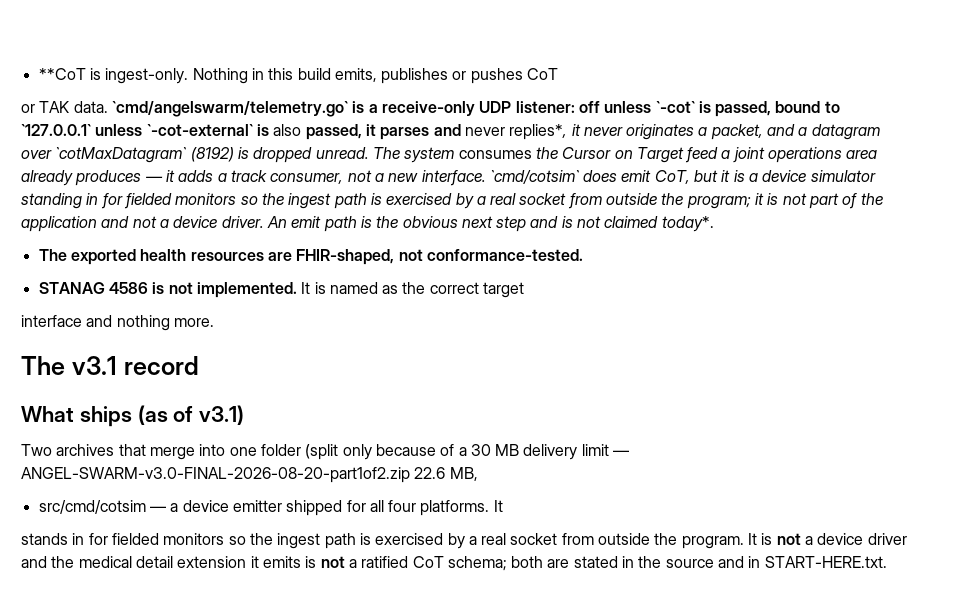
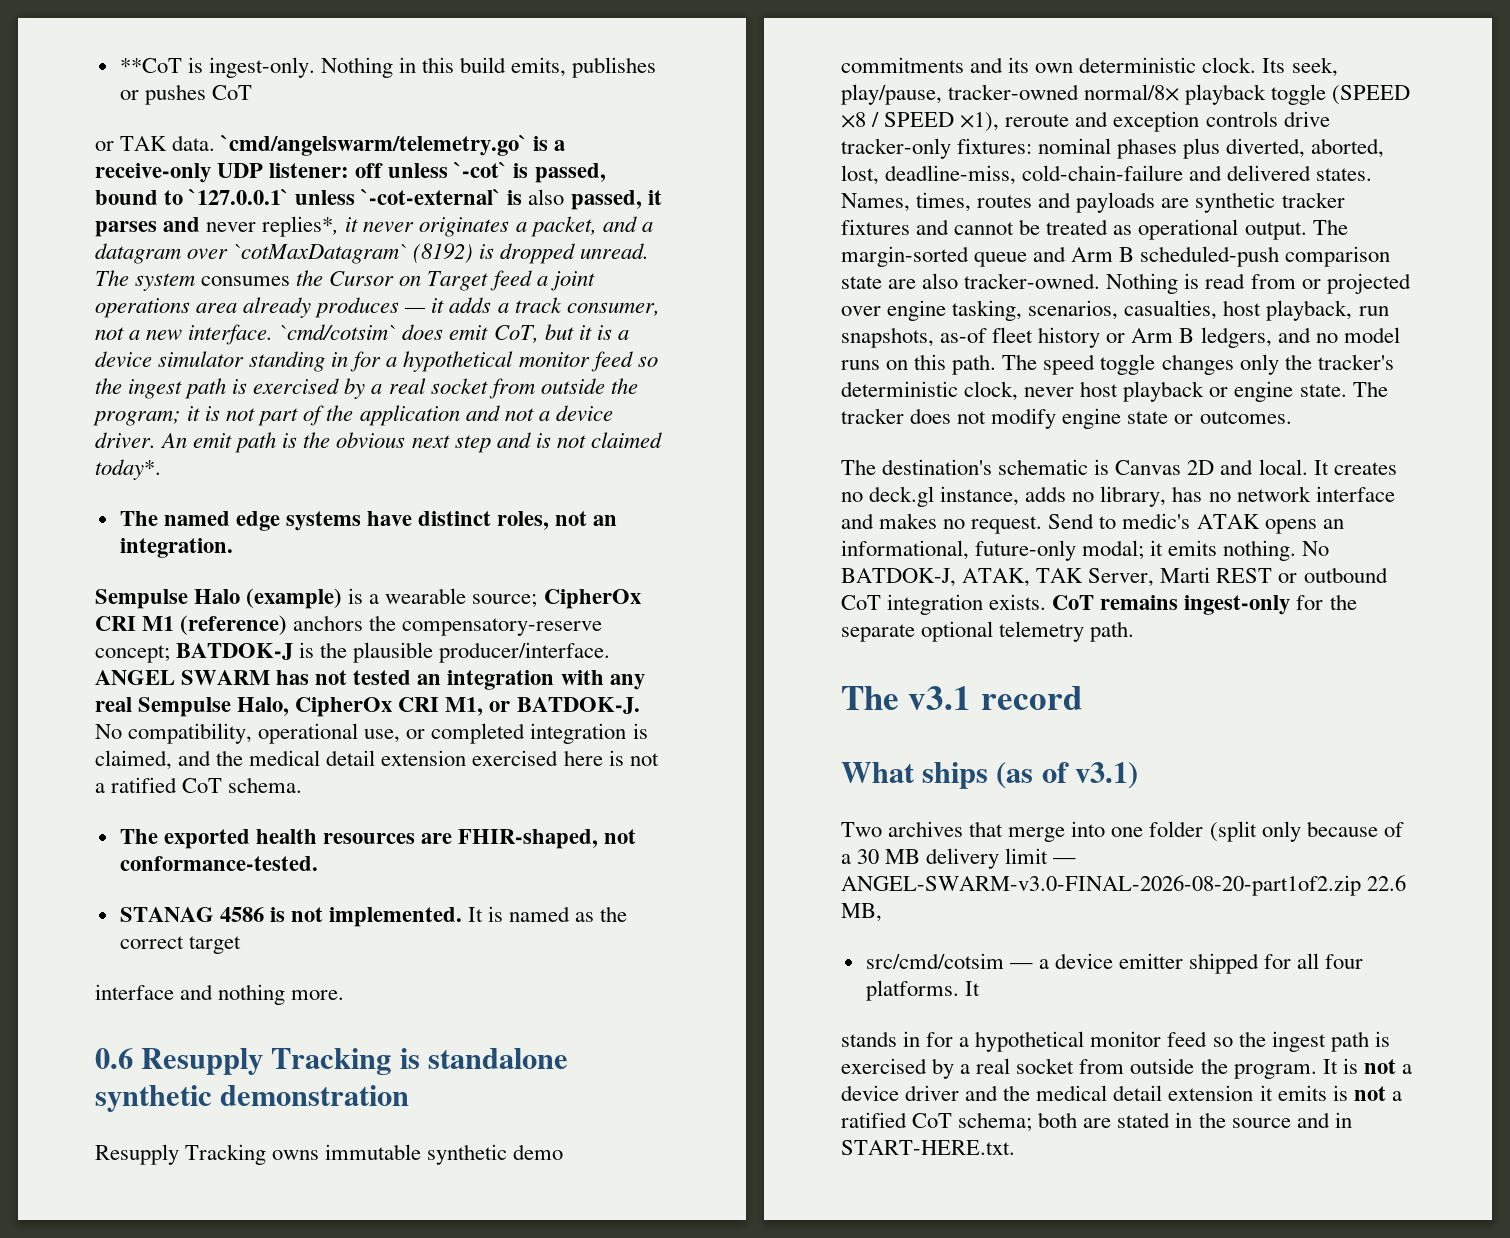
[123,193,237,209] fielded monitors -> [386,351,633,372] a hypothetical monitor feed
(714, 224) none -> [119,511,618,531] [119,538,233,558] [95,588,641,609] [95,615,603,636] [95,642,611,663] [95,670,645,690] [95,697,640,717] [95,723,648,744] [95,750,659,770] [95,777,303,793] // The named edge systems have distinct roles, not an integration. // Sempulse Halo (example) is a wearable source; CipherOx CRI M1 (reference) anchors the compensatory-reserve concept; BATDOK-J is the plausible producer/interface. ANGEL SWARM has not tested an integration with any real Sempulse Halo, CipherOx CRI M1, or BATDOK-J. No compatibility, operational use, or completed integration is claimed, and the medical detail extension exercised here is not a ratified CoT schema.
(214, 322) none -> [95,1048,568,1075] [95,1085,410,1112] [95,1144,564,1165] [841,57,1338,77] [841,84,1411,105] [841,111,1330,132] [841,138,1385,159] [841,165,1373,185] [841,192,1345,213] [841,219,1348,240] [841,246,1391,267] [841,273,1411,294] [841,300,1389,321] [841,327,1400,348] [841,354,1394,375] [841,381,1388,402] [841,408,1292,429] [841,459,1397,475] [841,486,1395,507] [841,513,1344,534] [841,540,1330,561] [841,567,1388,587] [841,594,1357,615] [841,621,1135,642] // 0.6 Resupply Tracking is standalone synthetic demonstration // Resupply Tracking owns immutable synthetic demo commitments and its own deterministic clock. Its seek, play/pause, tracker-owned normal/8× playback toggle (SPEED ×8 / SPEED ×1), reroute and exception controls drive tracker-only fixtures: nominal phases plus diverted, aborted, lost, deadline-miss, cold-chain-failure and delivered states. Names, times, routes and payloads are synthetic tracker fixtures and cannot be treated as operational output. The margin-sorted queue and Arm B scheduled-push comparison state are also tracker-owned. Nothing is read from or projected over engine tasking, scenarios, casualties, host playback, run snapshots, as-of fleet history or Arm B ledgers, and no model runs on this path. The speed toggle changes only the tracker's deterministic clock, never host playback or engine state. The tracker does not modify engine state or outcomes. // The destination's schematic is Canvas 2D and local. It creates no deck.gl instance, adds no library, has no network interface and makes no request. Send to medic's ATAK opens an informational, future-only modal; it emits nothing. No BATDOK-J, ATAK, TAK Server, Marti REST or outbound CoT integration exists. CoT remains ingest-only for the separate optional telemetry path.
[111,533,225,545] fielded monitors -> [959,1031,1208,1052] a hypothetical monitor feed

